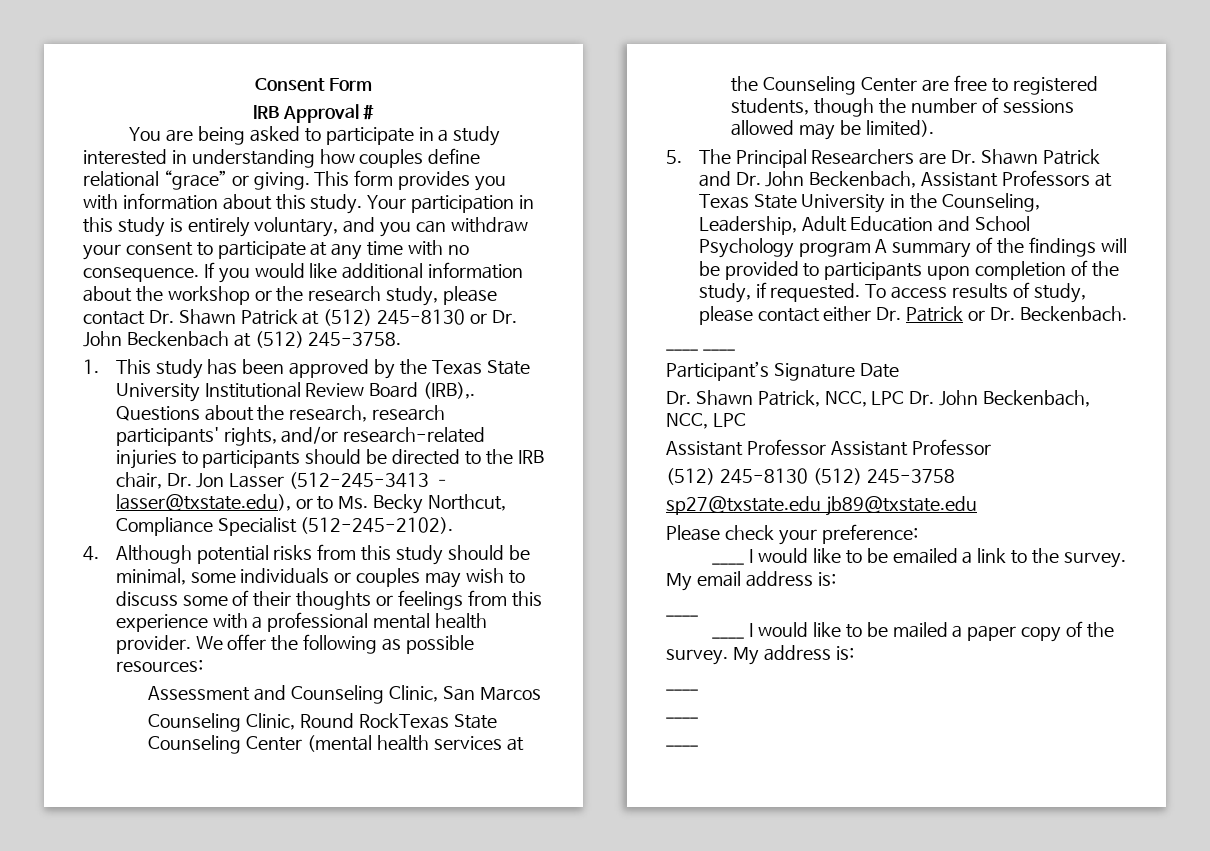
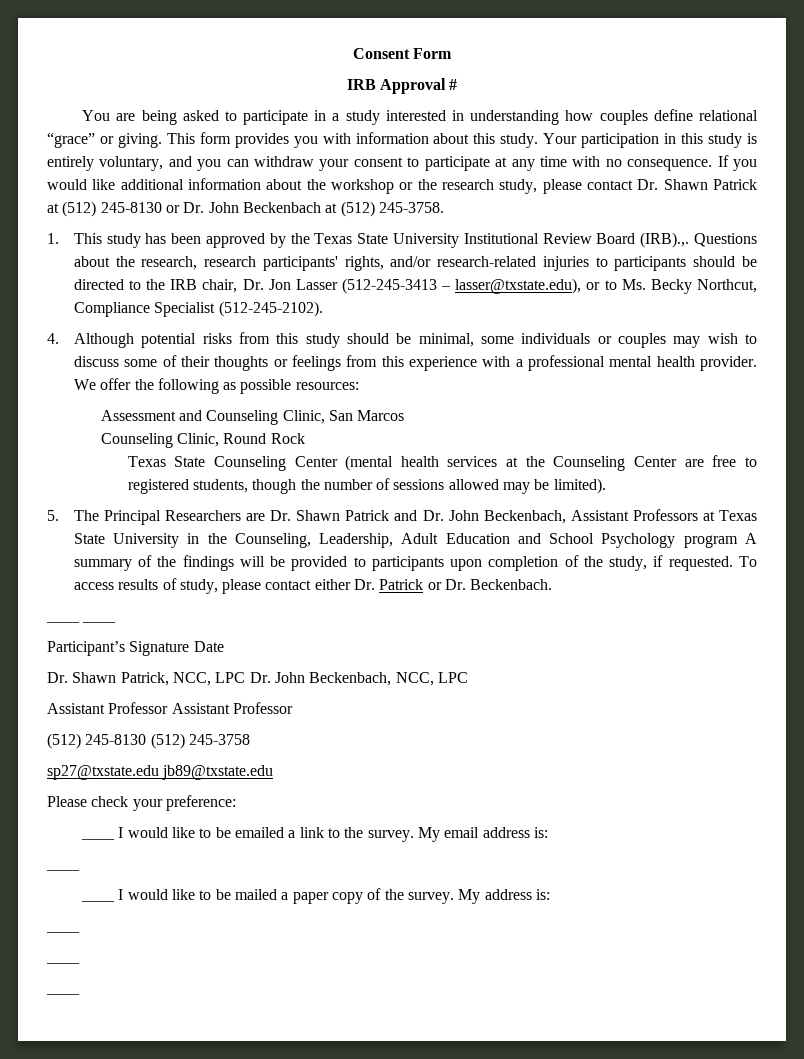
[423,382,476,399] (IRB),. -> [640,232,690,248] (IRB).,.
[359,713,450,729] RockTexas -> [270,433,305,444] [127,456,166,467] Rock // Texas

